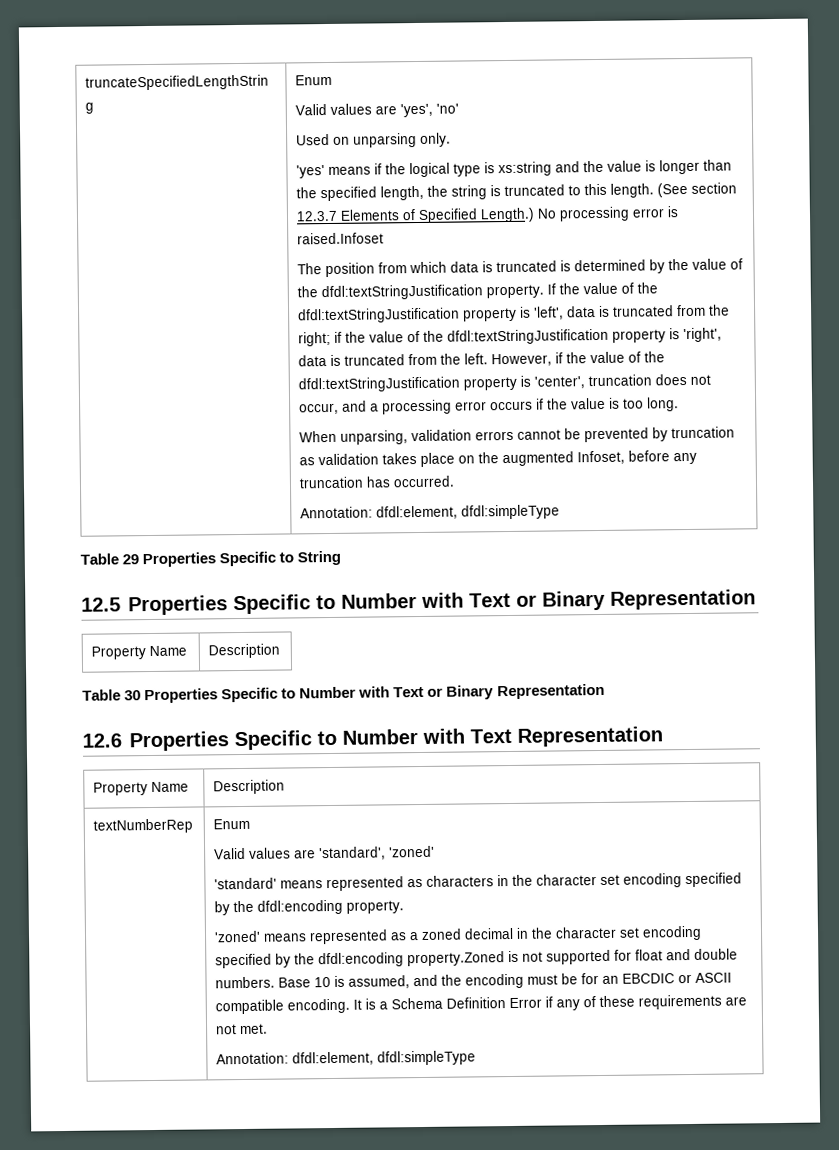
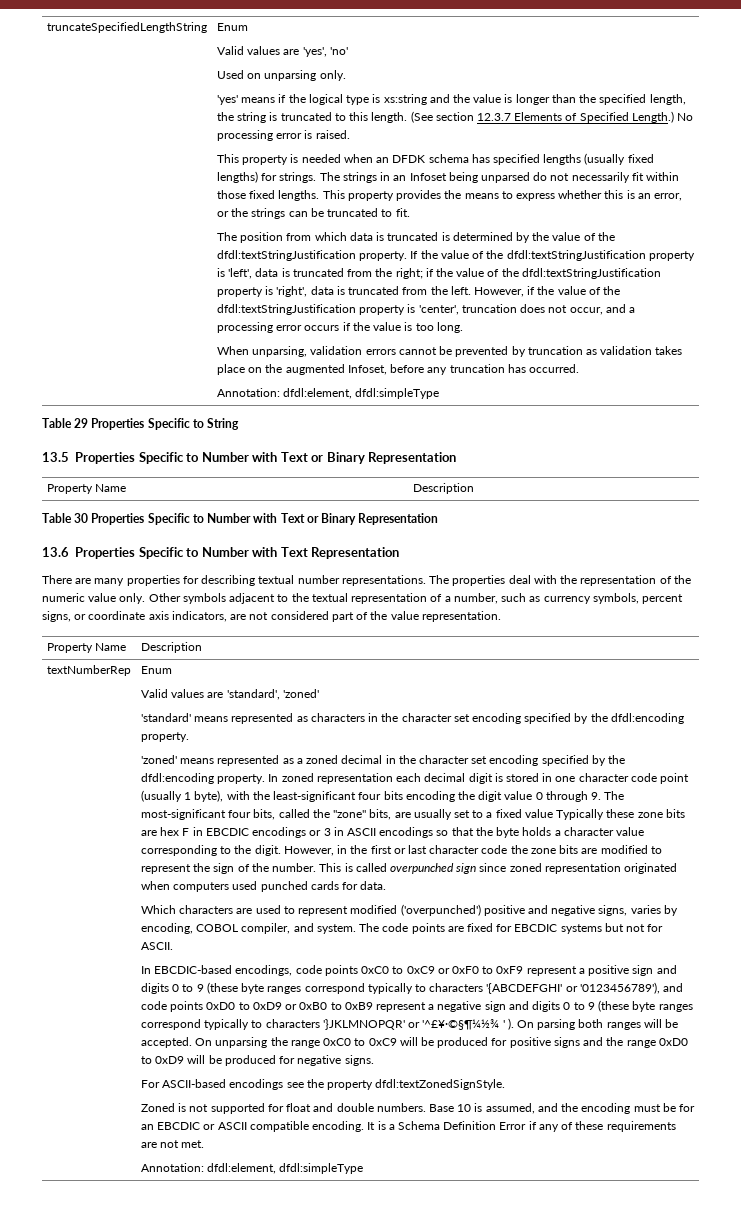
[297,232,385,245] raised.Infoset -> [315,130,350,139] [216,153,654,165] [216,171,680,183] [216,190,683,201] [216,208,410,219] raised. // This property is needed when an DFDK schema has specified lengths (usually fixed lengths) for strings. The strings in an Infoset being unparsed do not necessarily fit within those fixed lengths. This property provides the means to express whether this is an error, or the strings can be truncated to fit.
[81,597,121,612] 12.5 -> [42,452,69,462] 13.5
[82,733,122,748] 12.6 -> [42,547,69,557] 13.6
(663, 736) none -> [42,575,691,586] [42,593,684,604] [42,611,501,622] // There are many properties for describing textual number representations. The properties deal with the representation of the numeric value only. Other symbols adjacent to the textual representation of a number, such as currency symbols, percent signs, or coordinate axis indicators, are not considered part of the value representation.
[407,951,506,967] property.Zoned -> [217,773,690,784] [140,790,625,802] [140,809,685,820] [140,827,645,838] [140,845,662,856] [140,863,678,874] [140,881,387,892] [140,904,678,916] [140,923,664,934] [140,942,173,950] [140,965,677,976] [140,982,684,994] [140,1000,693,1012] [140,1018,679,1030] [140,1037,688,1048] [140,1055,374,1066] [140,1079,506,1090] [140,1103,175,1112] property. In zoned representation each decimal digit is stored in one character code point (usually 1 byte), with the least-significant four bits encoding the digit value 0 through 9. The most-significant four bits, called the "zone" bits, are usually set to a fixed value Typically these zone bits are hex F in EBCDIC encodings or 3 in ASCII encodings so that the byte holds a character value corresponding to the digit. However, in the first or last character code the zone bits are modified to represent the sign of the number. This is called overpunched sign since zoned representation originated when computers used punched cards for data. // Which characters are used to represent modified ('overpunched') positive and negative signs, varies by encoding, COBOL compiler, and system. The code points are fixed for EBCDIC systems but not for ASCII. // In EBCDIC-based encodings, code points 0xC0 to 0xC9 or 0xF0 to 0xF9 represent a positive sign and digits 0 to 9 (these byte ranges correspond typically to characters '{ABCDEFGHI' or '0123456789'), and code points 0xD0 to 0xD9 or 0xB0 to 0xB9 represent a negative sign and digits 0 to 9 (these byte ranges correspond typically to characters '}JKLMNOPQR' or '^£¥·©§¶¼½¾ ' ). On parsing both ranges will be accepted. On unparsing the range 0xC0 to 0xC9 will be produced for positive signs and the range 0xD0 to 0xD9 will be produced for negative signs. // For ASCII-based encodings see the property dfdl:textZonedSignStyle. // Zoned

